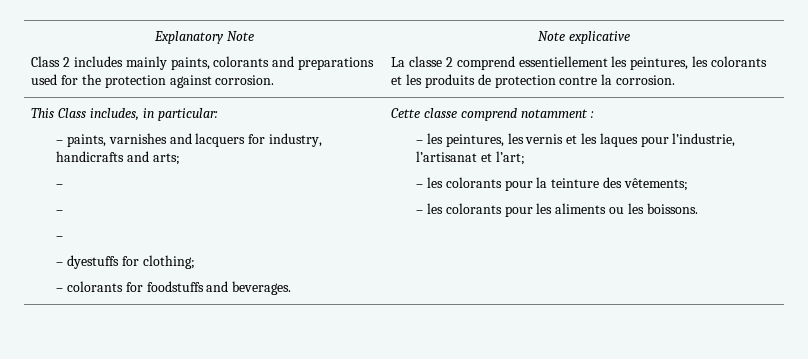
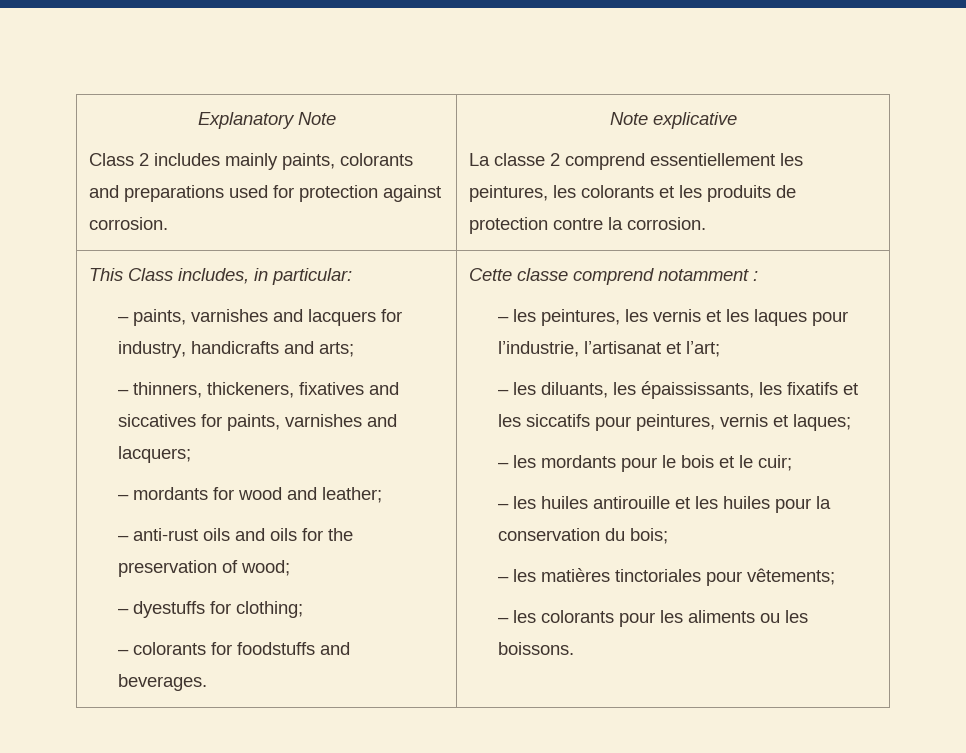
[81,74,101,85] the -> (295, 191) none
[56,210,64,214] [56,236,64,240] // – // – -> [133,382,400,398] [118,414,398,431] [118,446,192,463] [118,487,383,503] [118,528,354,541] [118,560,291,577] thinners, thickeners, fixatives and siccatives for paints, varnishes and lacquers; // – mordants for wood and leather; // – anti-rust oils and oils for the preservation of wood;
[445,177,623,191] colorants pour la teinture des -> [541,381,859,399] [498,414,852,431] [498,455,793,472] [498,496,832,513] [498,528,669,544] [498,568,743,586] diluants, les épaississants, les fixatifs et les siccatifs pour peintures, vernis et laques; // – les mordants pour le bois et le cuir; // – les huiles antirouille et les huiles pour la conservation du bois; // – les matières tinctoriales pour

